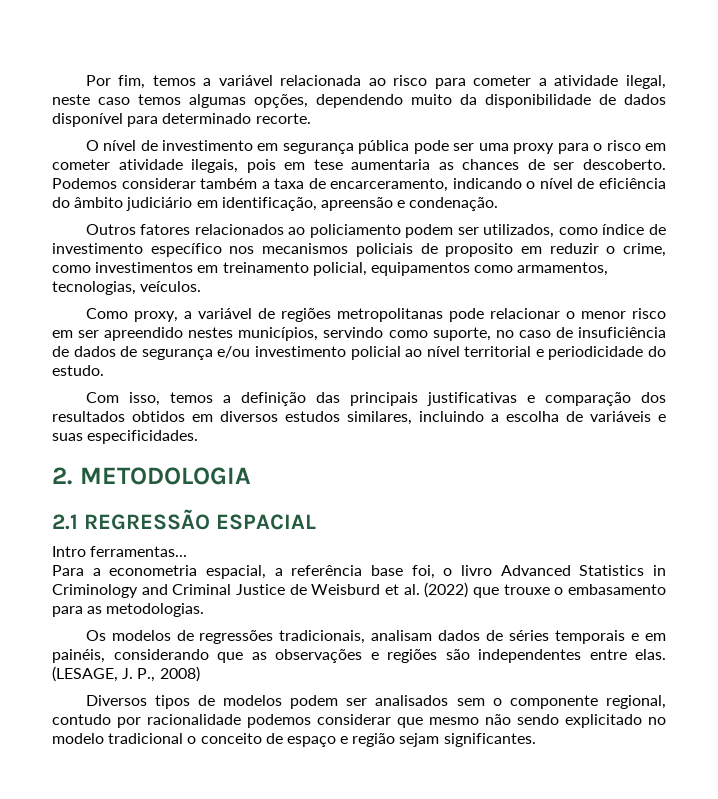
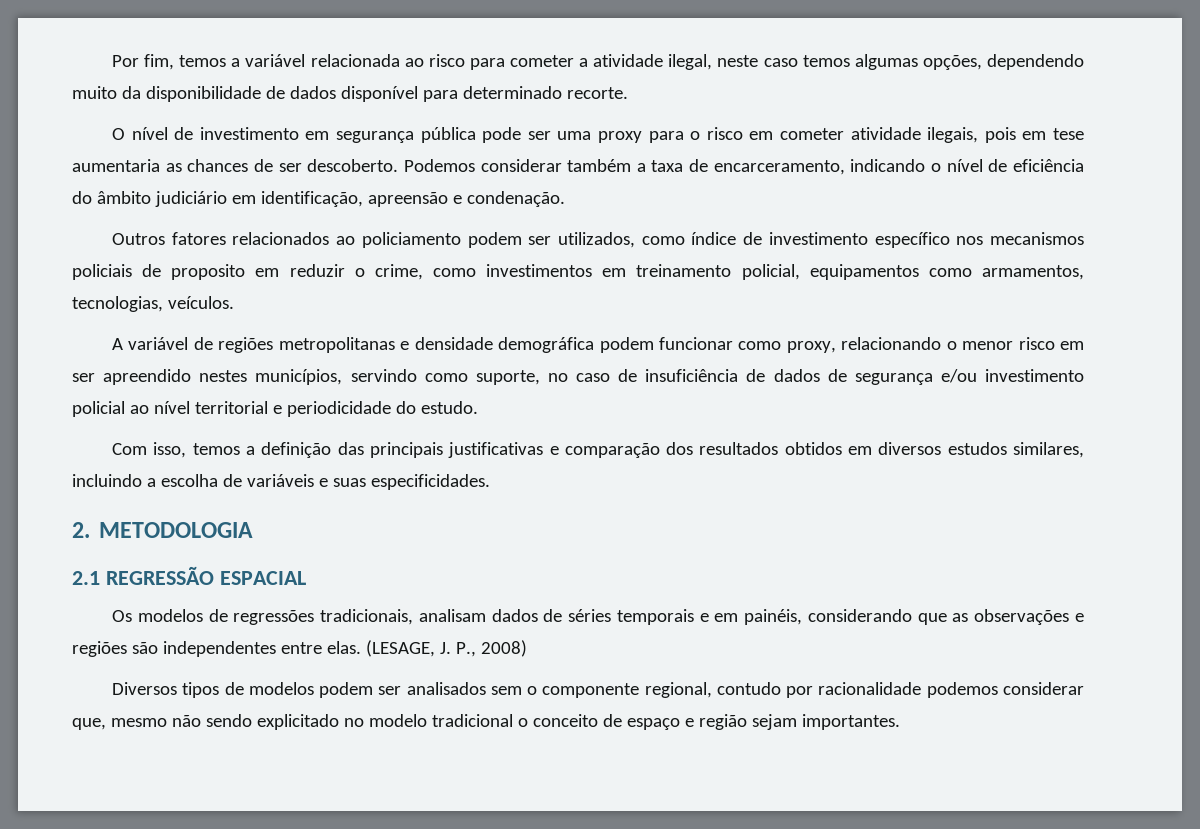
[85,308,192,322] Como proxy, a -> [111,338,123,350] A
[448,308,560,322] pode relacionar -> [400,337,942,353] e densidade demográfica podem funcionar como proxy, relacionando
[52,546,188,557] [52,565,666,579] [52,582,667,598] [52,603,205,617] // Intro ferramentas... // Para a econometria espacial, a referência base foi, o livro Advanced Statistics in Criminology and Criminal Justice de Weisburd et al. (2022) que trouxe o embasamento para as metodologias. -> (306, 578) none
[397,717,423,728] que -> [72,718,106,730] que,
[443,733,536,747] significantes. -> [801,714,900,730] importantes.

